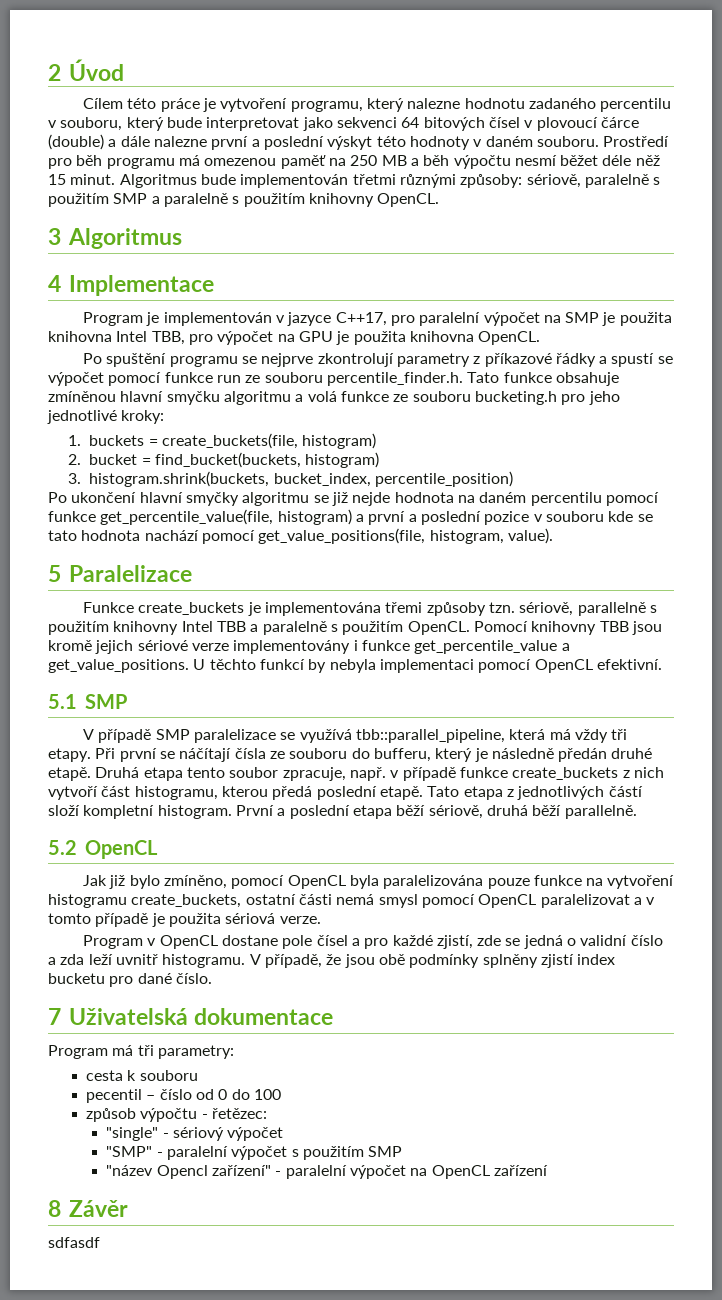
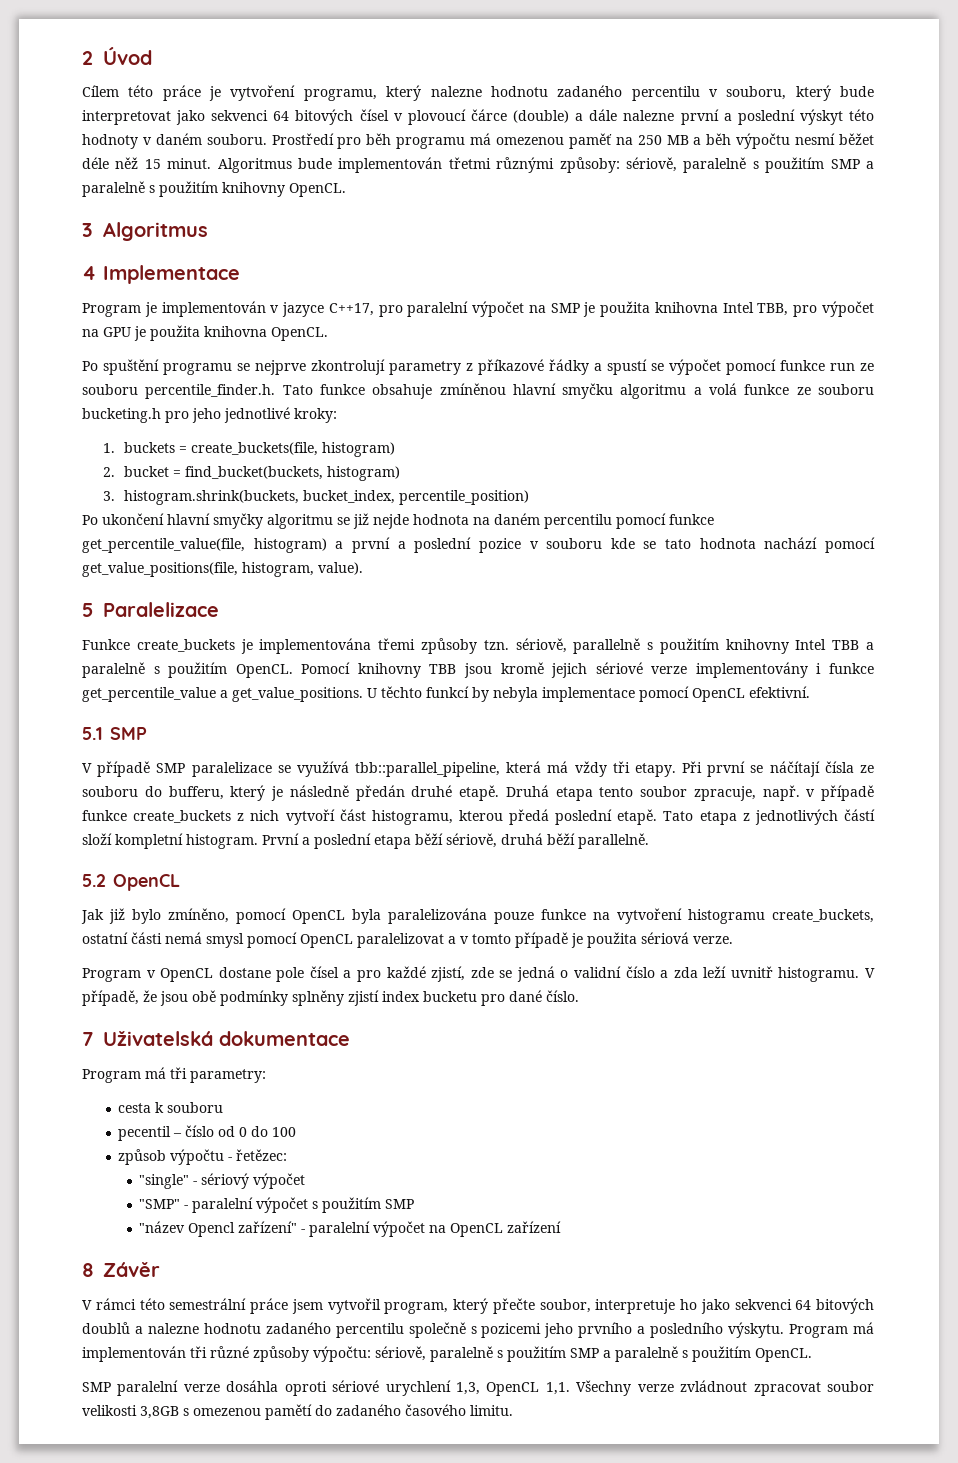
[379,659,474,673] implementaci -> [542,687,635,702] implementace
[48,1237,100,1248] sdfasdf -> [82,1298,874,1314] [82,1322,874,1338] [82,1346,812,1362] [82,1380,875,1396] [82,1404,513,1420] V rámci této semestrální práce jsem vytvořil program, který přečte soubor, interpretuje ho jako sekvenci 64 bitových doublů a nalezne hodnotu zadaného percentilu společně s pozicemi jeho prvního a posledního výskytu. Program má implementován tři různé způsoby výpočtu: sériově, paralelně s použitím SMP a paralelně s použitím OpenCL. // SMP paralelní verze dosáhla oproti sériové urychlení 1,3, OpenCL 1,1. Všechny verze zvládnout zpracovat soubor velikosti 3,8GB s omezenou pamětí do zadaného časového limitu.

